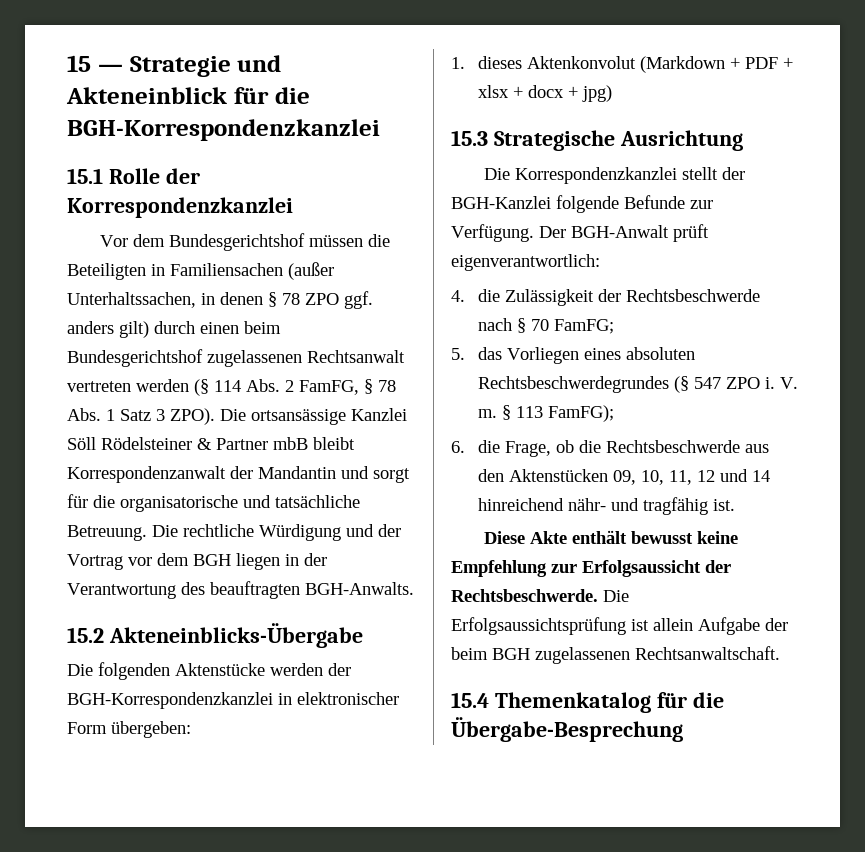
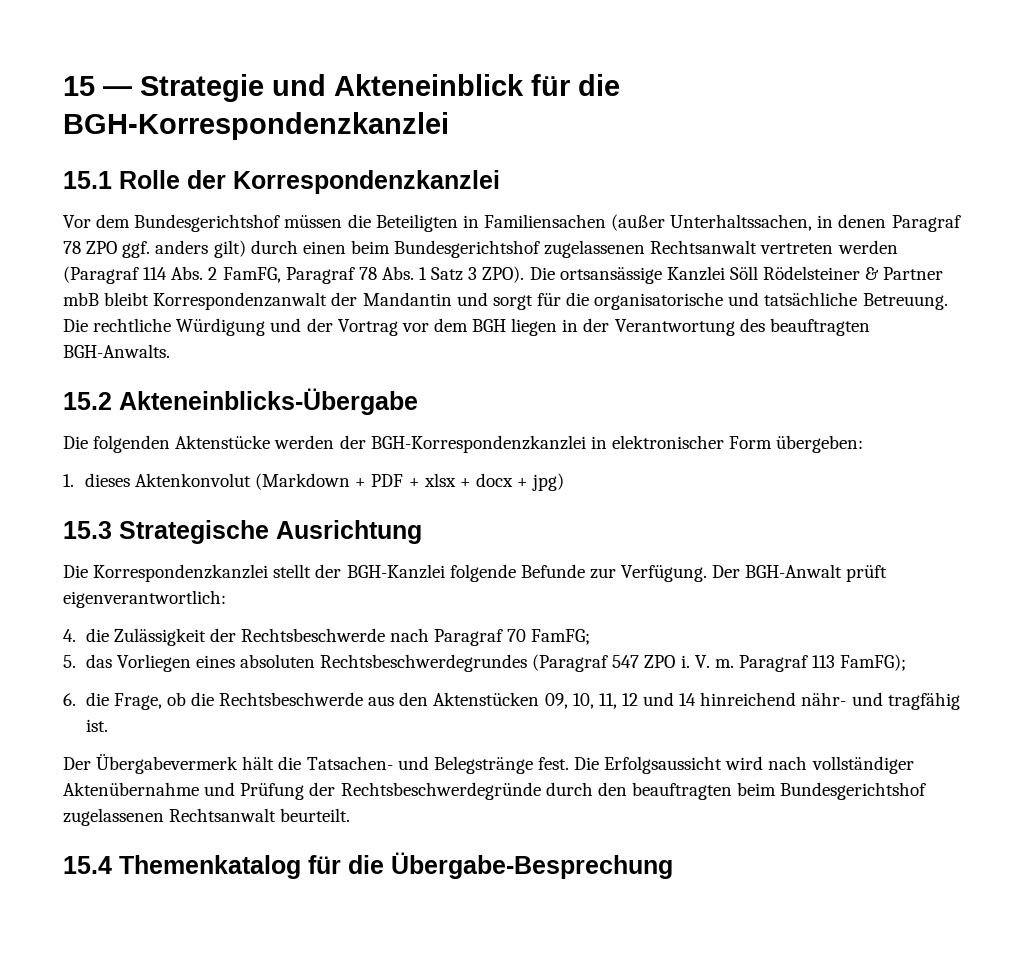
[268,292,277,307] § -> [891,215,961,232] Paragraf
[194,379,209,396] (§ -> [63,266,139,284] (Paragraf
[364,379,373,394] § -> [285,267,355,284] Paragraf
[516,318,526,333] § -> [434,629,504,646] Paragraf
[673,376,689,393] (§ -> [532,654,609,672] (Paragraf
[501,405,511,420] § -> [738,655,808,672] Paragraf
[483,530,738,544] [451,560,731,577] [451,589,629,602] [451,617,788,635] [451,646,780,664] Diese Akte enthält bewusst keine Empfehlung zur Erfolgsaussicht der Rechtsbeschwerde. Die Erfolgsaussichtsprüfung ist allein Aufgabe der beim BGH zugelassenen Rechtsanwaltschaft. -> [63,754,914,774] [63,782,927,800] [63,808,351,826] Der Übergabevermerk hält die Tatsachen- und Belegstränge fest. Die Erfolgsaussicht wird nach vollständiger Aktenübernahme und Prüfung der Rechtsbeschwerdegründe durch den beauftragten beim Bundesgerichtshof zugelassenen Rechtsanwalt beurteilt.

